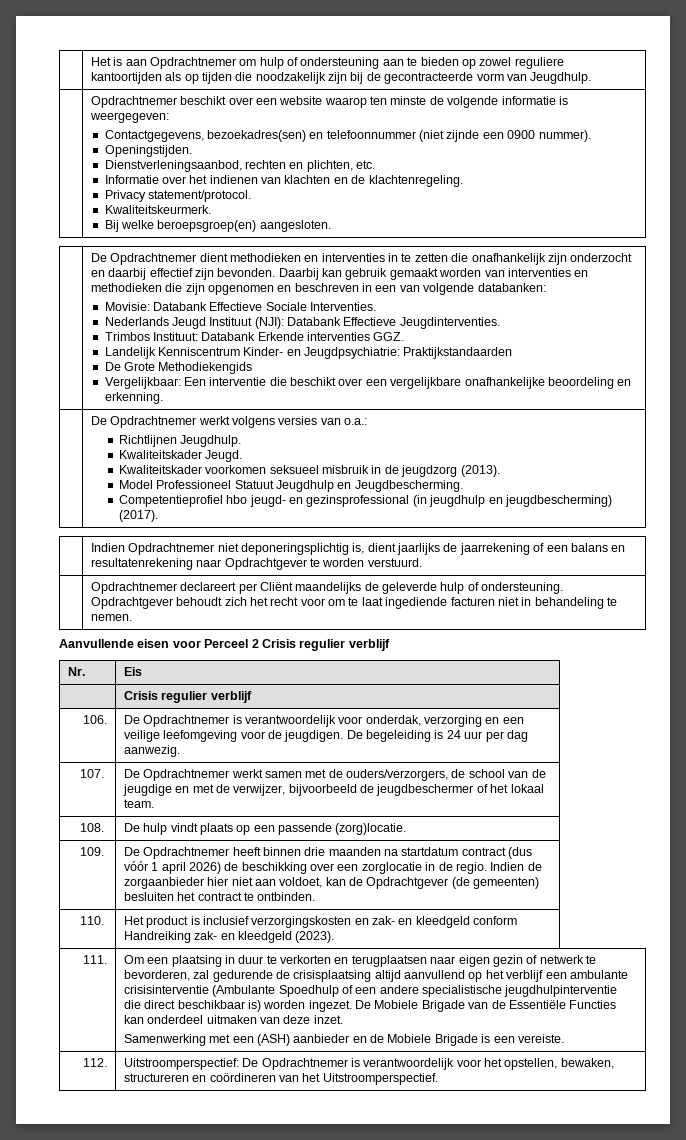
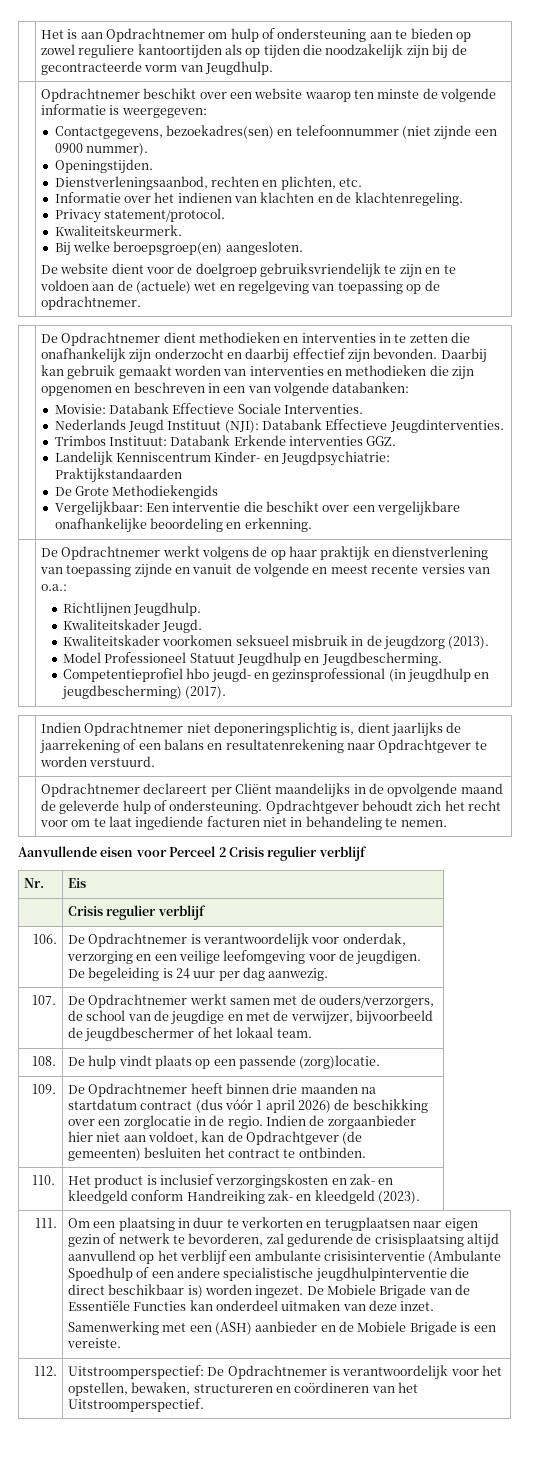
(331, 226) none -> [40,263,456,278] [39,280,440,294] [40,296,141,310] // De website dient voor de doelgroep gebruiksvriendelijk te zijn en te voldoen aan de (actuele) wet en regelgeving van toepassing op de opdrachtnemer.
(275, 422) none -> [252,546,489,561] [39,563,419,578] de op haar praktijk en dienstverlening van toepassing zijnde en vanuit de volgende en meest recente
(362, 588) none -> [353,783,503,797] in de opvolgende maand

